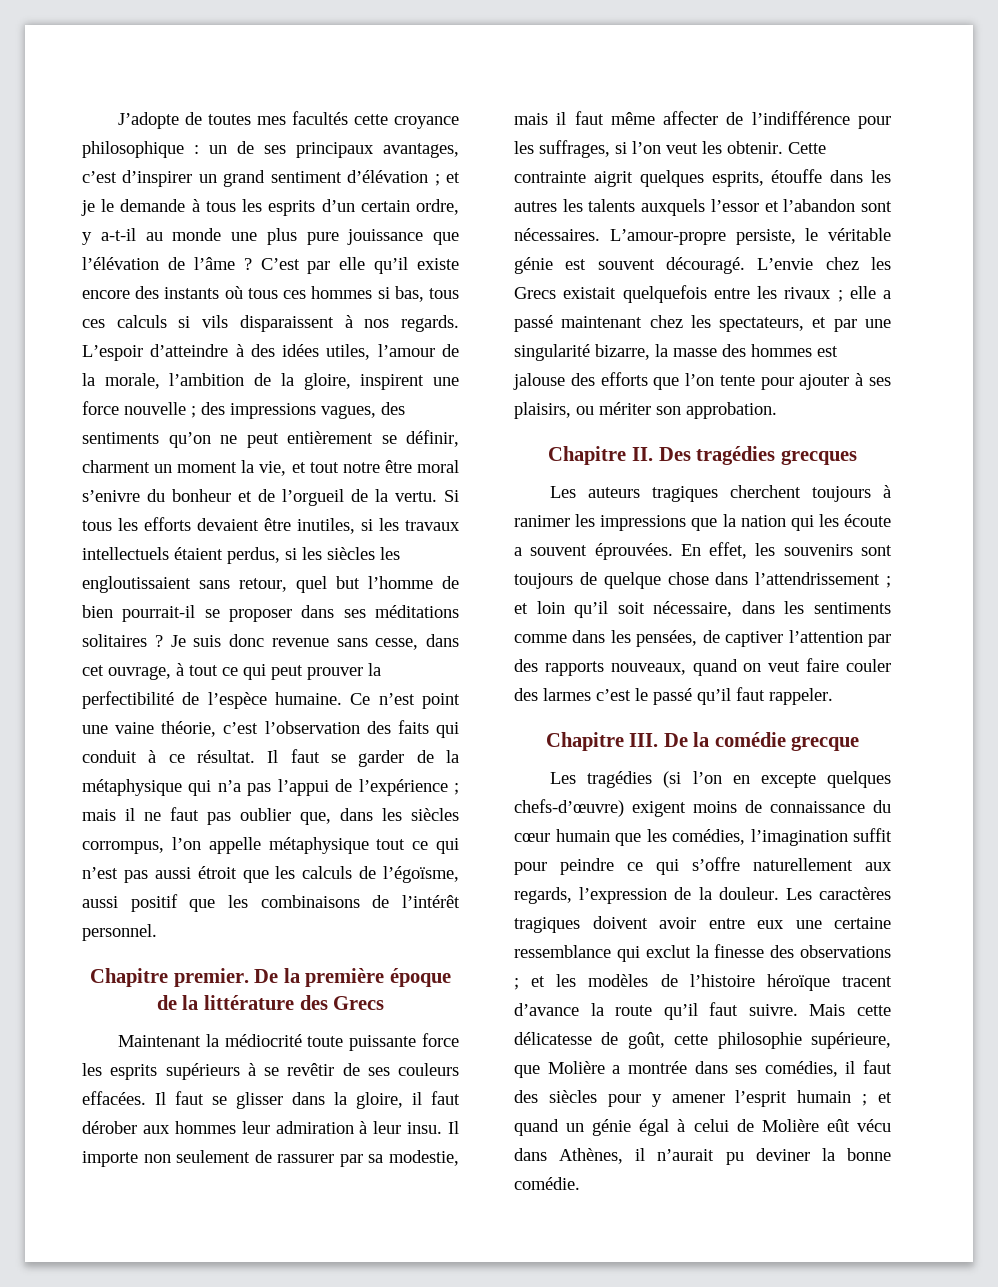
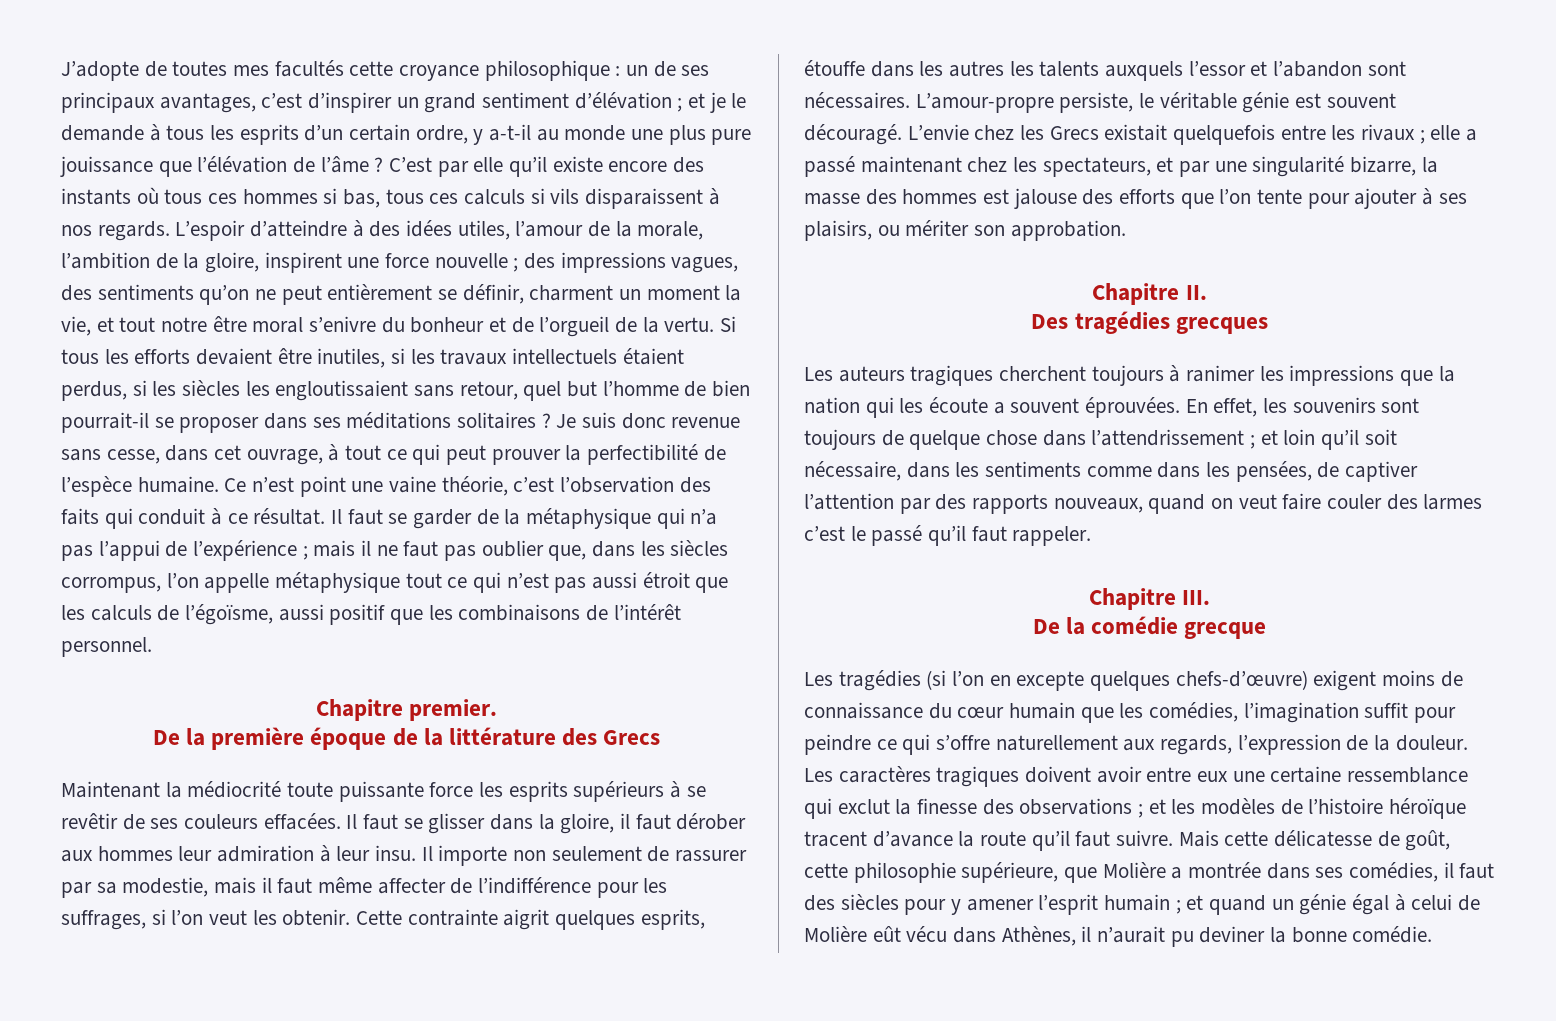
(249, 977) none -> (498, 710) //
(653, 454) none -> (1207, 292) //
(659, 740) none -> (1211, 597) //

